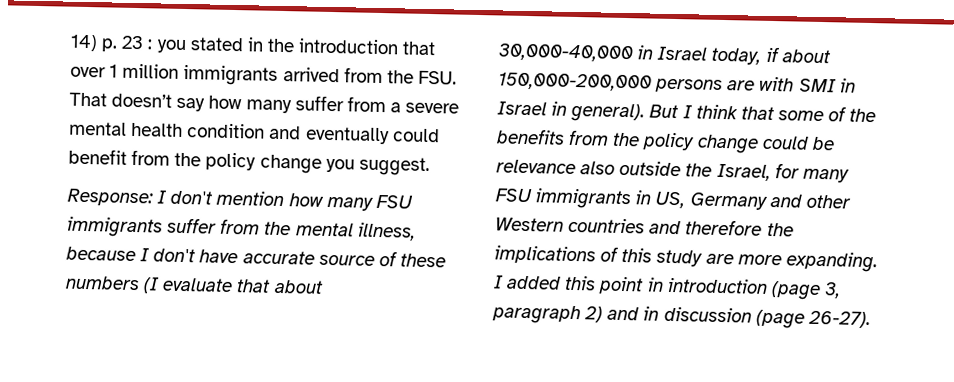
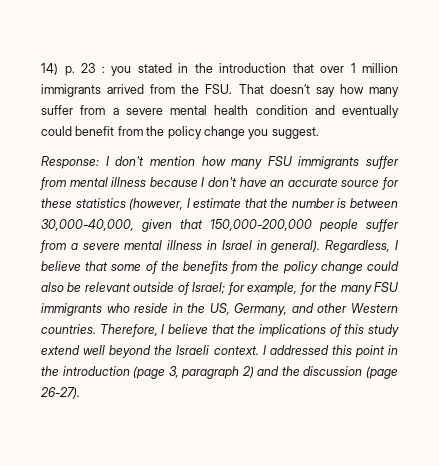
[264,221,416,241] the mental illness, -> [69,177,147,187] mental illness
(239, 256) none -> [270,180,285,187] an
[378,251,446,268] [65,275,324,294] [498,43,831,65] [498,72,837,94] of these numbers (I evaluate that about 30,000-40,000 in Israel today, if about 150,000-200,000 persons are with SMI -> [382,177,399,190] [41,198,398,210] [41,219,399,232] [40,240,203,253] for these statistics (however, I estimate that the number is between 30,000-40,000, given that 150,000-200,000 people suffer from a severe mental illness
[649,104,738,120] But I think -> [325,240,399,253] [41,261,81,271] Regardless, I believe
[811,136,835,151] [496,159,850,183] [495,188,851,210] [495,217,763,236] be relevance also outside the Israel, for many FSU immigrants in US, Germany and other Western countries and therefore -> [41,282,398,295] [41,303,398,316] [41,324,235,337] also be relevant outside of Israel; for example, for the many FSU immigrants who reside in the US, Germany, and other Western countries. Therefore, I believe that
[705,251,878,273] [494,275,562,290] are more expanding. I added -> [41,345,329,358] extend well beyond the Israeli context. I addressed
(664, 284) none -> [41,366,59,376] the
[643,306,660,321] in -> [281,366,300,376] the

